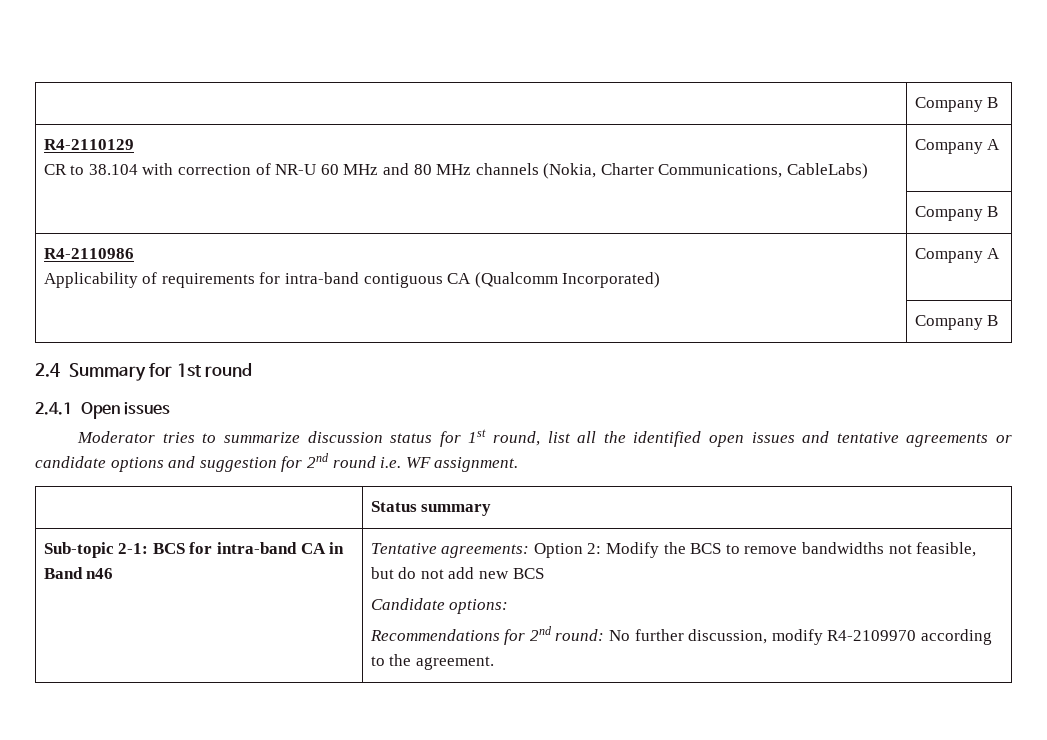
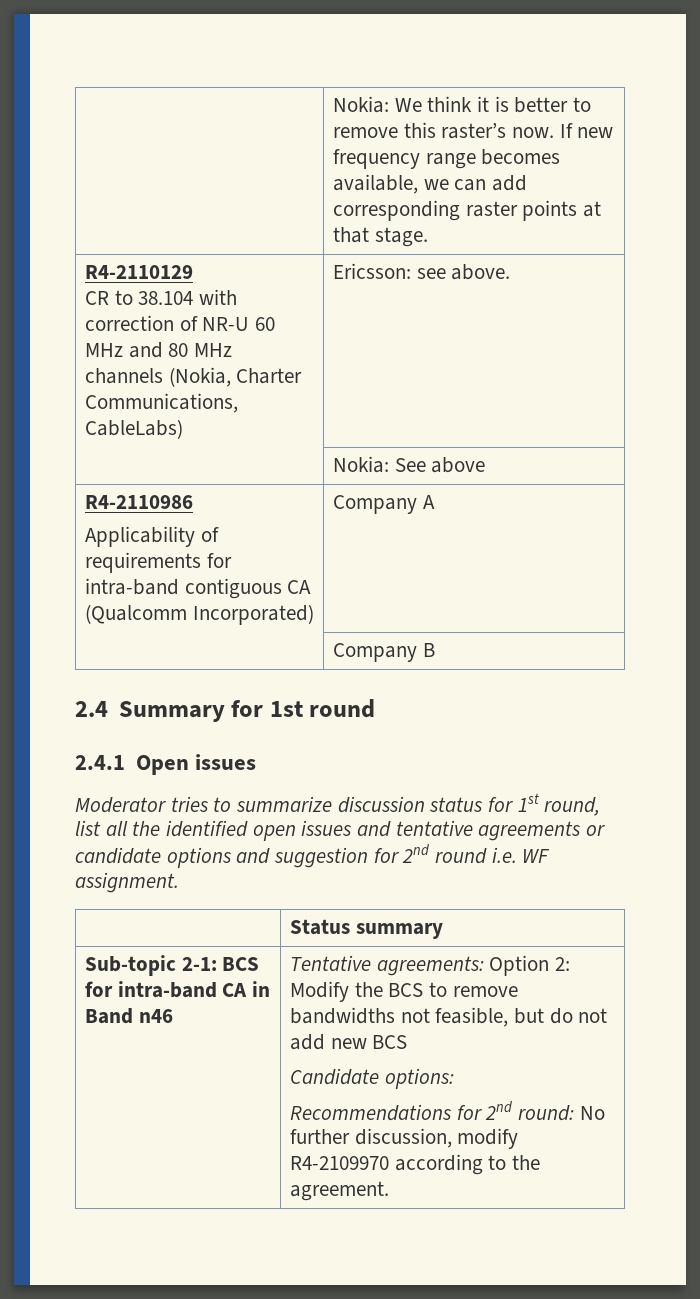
[914,97,999,112] | Company B -> [332,96,591,113] [332,122,614,139] [332,149,561,169] [332,174,527,194] [332,200,601,221] [332,227,428,247] | Nokia: We think it is better to remove this raster’s now. If new frequency range becomes available, we can add corresponding raster points at that stage.
[914,139,1001,154] [914,206,999,221] Company A // | Company B -> [332,263,511,280] [332,456,486,473] Ericsson: see above. // | Nokia: See above

